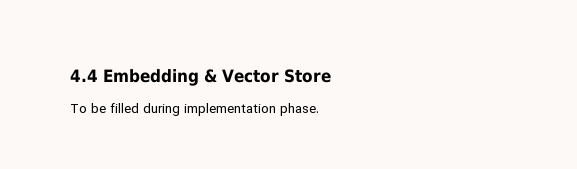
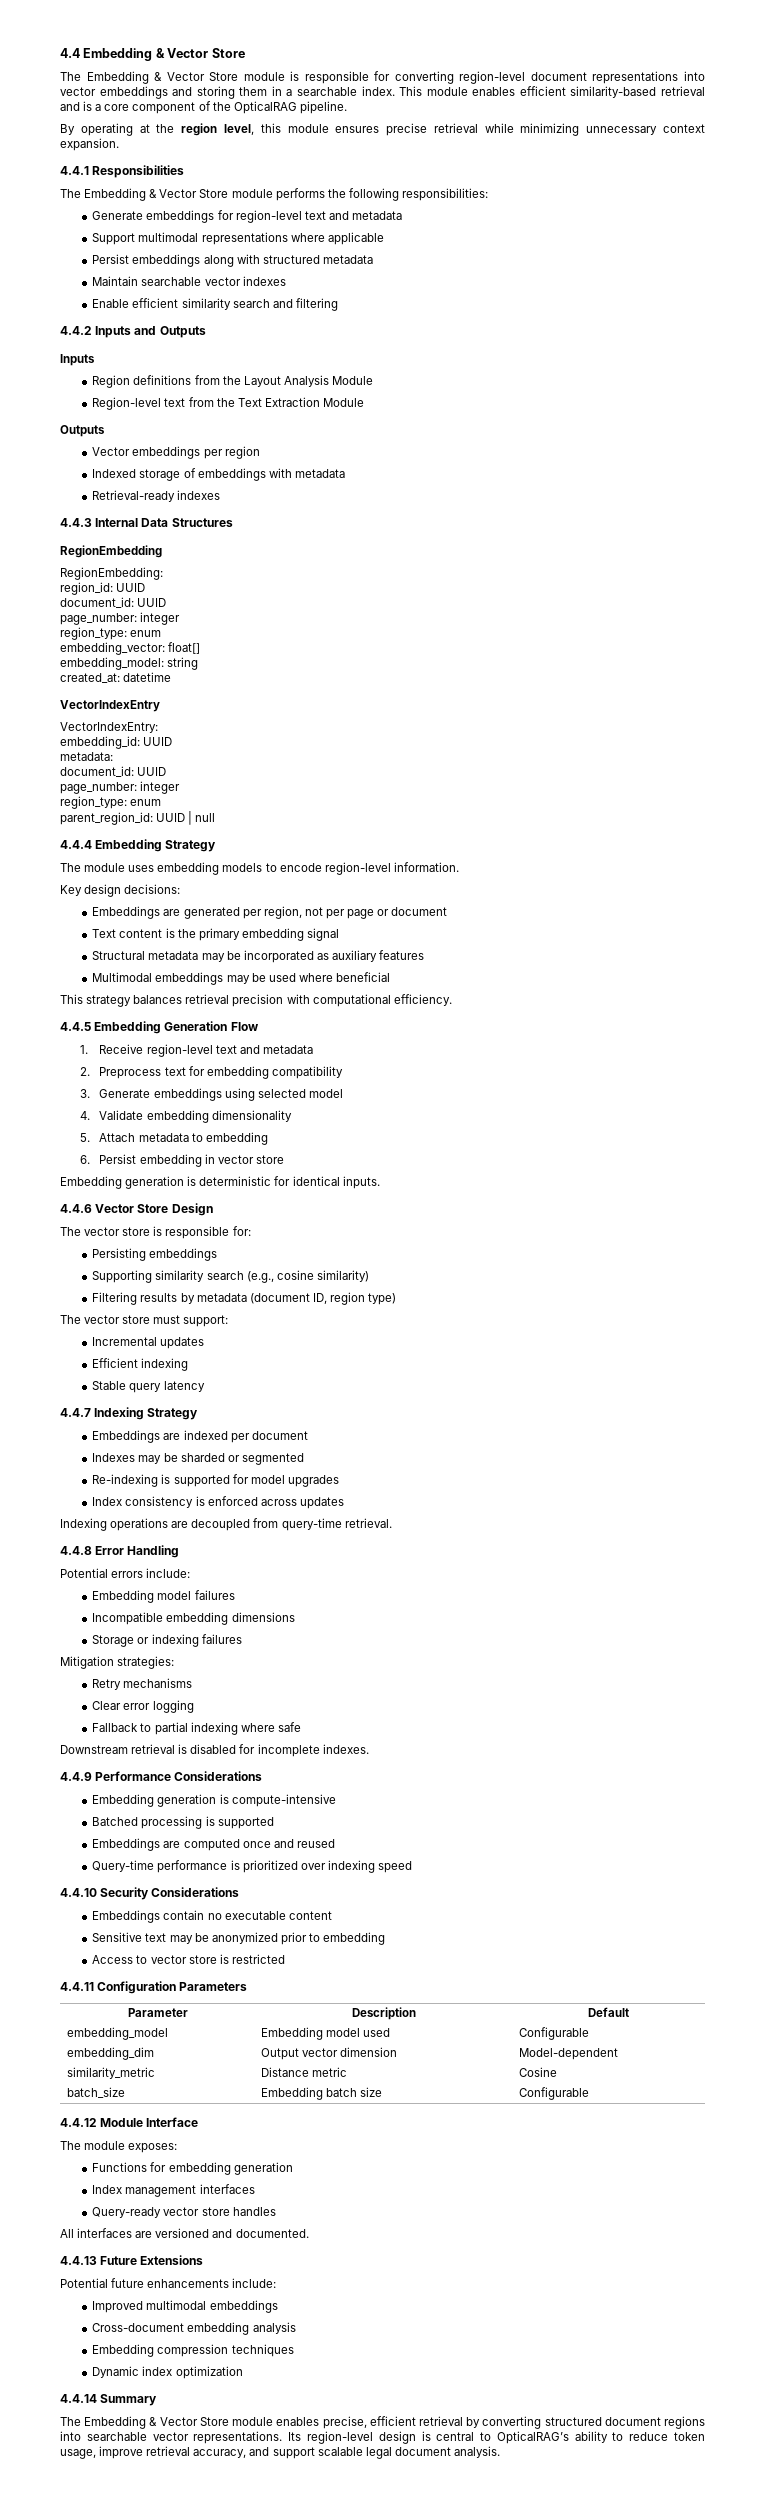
[70,103,319,116] To be filled during implementation phase. -> [60,71,706,84] [60,86,705,99] [60,101,347,114] [60,123,705,136] [60,138,119,151] [60,165,185,178] [60,188,488,201] [92,210,402,223] [92,232,384,245] [92,254,373,267] [92,276,286,286] [92,298,338,311] [60,326,206,338] [60,354,95,366] [92,375,373,388] [92,397,364,410] [60,425,105,437] [92,446,260,459] [92,468,345,481] [92,490,221,502] [60,518,233,527] [60,545,162,558] [60,567,163,580] [60,582,146,595] [60,597,167,608] [60,612,181,625] [60,627,162,640] [60,642,201,655] [60,657,199,670] [60,672,172,683] [60,700,160,712] [60,722,158,733] [60,736,173,749] [60,752,113,761] [60,766,167,777] [60,781,181,794] [60,796,162,809] [60,811,216,825] [60,839,217,852] [60,862,459,875] [60,884,181,897] [92,906,448,919] [92,928,339,941] [92,950,425,963] [92,972,390,985] [60,994,452,1007] [60,1021,259,1034] [79,1044,313,1057] [79,1066,343,1079] [79,1088,343,1101] [79,1110,292,1123] [79,1132,268,1145] [79,1154,284,1167] [60,1176,380,1189] [60,1203,213,1216] [60,1226,251,1239] [92,1248,218,1261] [92,1270,369,1283] [92,1292,397,1305] [60,1315,229,1327] [92,1337,205,1349] [92,1358,189,1371] [92,1381,205,1393] [60,1407,199,1420] [92,1430,308,1443] [92,1453,304,1465] [92,1474,339,1487] [92,1496,344,1509] [60,1518,392,1531] [60,1545,180,1558] [60,1568,191,1578] [92,1590,235,1603] [92,1612,295,1625] [92,1634,242,1647] [60,1656,175,1669] [92,1678,193,1690] [92,1700,194,1713] [92,1722,301,1735] [60,1744,369,1757] [60,1771,263,1781] [92,1794,336,1807] [92,1816,274,1829] [92,1838,335,1851] [92,1860,412,1873] [60,1887,240,1900] [92,1910,332,1923] [92,1932,386,1945] [92,1954,285,1964] [60,1981,248,1994] [127,2008,188,2017] [351,2007,416,2020] [588,2007,629,2017] [66,2027,168,2040] [260,2027,391,2040] [518,2027,589,2040] [66,2047,154,2060] [260,2047,398,2060] [518,2048,618,2060] [66,2067,155,2079] [260,2067,347,2077] [518,2067,557,2077] [66,2087,125,2098] [260,2087,383,2100] [518,2087,589,2100] [60,2117,199,2127] [60,2141,178,2153] [92,2162,293,2175] [92,2184,255,2197] [92,2207,276,2218] [60,2228,309,2238] [60,2255,204,2265] [60,2278,277,2288] [92,2300,278,2313] [92,2322,296,2335] [92,2344,294,2357] [92,2366,243,2379] [60,2394,158,2406] [60,2416,705,2429] [60,2431,706,2444] [60,2446,500,2459] The Embedding & Vector Store module is responsible for converting region-level document representations into vector embeddings and storing them in a searchable index. This module enables efficient similarity-based retrieval and is a core component of the OpticalRAG pipeline. // By operating at the region level, this module ensures precise retrieval while minimizing unnecessary context expansion. // 4.4.1 Responsibilities // The Embedding & Vector Store module performs the following responsibilities: // Generate embeddings for region-level text and metadata // Support multimodal representations where applicable // Persist embeddings along with structured metadata // Maintain searchable vector indexes // Enable efficient similarity search and filtering // 4.4.2 Inputs and Outputs // Inputs // Region definitions from the Layout Analysis Module // Region-level text from the Text Extraction Module // Outputs // Vector embeddings per region // Indexed storage of embeddings with metadata // Retrieval-ready indexes // 4.4.3 Internal Data Structures // RegionEmbedding // RegionEmbedding: // region_id: UUID // document_id: UUID // page_number: integer // region_type: enum // embedding_vector: float[] // embedding_model: string // created_at: datetime // VectorIndexEntry // VectorIndexEntry: // embedding_id: UUID // metadata: // document_id: UUID // page_number: integer // region_type: enum // parent_region_id: UUID | null // 4.4.4 Embedding Strategy // The module uses embedding models to encode region-level information. // Key design decisions: // Embeddings are generated per region, not per page or document // Text content is the primary embedding signal // Structural metadata may be incorporated as auxiliary features // Multimodal embeddings may be used where beneficial // This strategy balances retrieval precision with computational efficiency. // 4.4.5 Embedding Generation Flow // 1. Receive region-level text and metadata // 2. Preprocess text for embedding compatibility // 3. Generate embeddings using selected model // 4. Validate embedding dimensionality // 5. Attach metadata to embedding // 6. Persist embedding in vector store // Embedding generation is deterministic for identical inputs. // 4.4.6 Vector Store Design // The vector store is responsible for: // Persisting embeddings // Supporting similarity search (e.g., cosine similarity) // Filtering results by metadata (document ID, region type) // The vector store must support: // Incremental updates // Efficient indexing // Stable query latency // 4.4.7 Indexing Strategy // Embeddings are indexed per document // Indexes may be sharded or segmented // Re-indexing is supported for model upgrades // Index consistency is enforced across updates // Indexing operations are decoupled from query-time retrieval. // 4.4.8 Error Handling // Potential errors include: // Embedding model failures // Incompatible embedding dimensions // Storage or indexing failures // Mitigation strategies: // Retry mechanisms // Clear error logging // Fallback to partial indexing where safe // Downstream retrieval is disabled for incomplete indexes. // 4.4.9 Performance Considerations // Embedding generation is compute-intensive // Batched processing is supported // Embeddings are computed once and reused // Query-time performance is prioritized over indexing speed // 4.4.10 Security Considerations // Embeddings contain no executable content // Sensitive text may be anonymized prior to embedding // Access to vector store is restricted // 4.4.11 Configuration Parameters // Parameter | Description | Default // embedding_model | Embedding model used | Configurable // embedding_dim | Output vector dimension | Model-dependent // similarity_metric | Distance metric | Cosine // batch_size | Embedding batch size | Configurable // 4.4.12 Module Interface // The module exposes: // Functions for embedding generation // Index management interfaces // Query-ready vector store handles // All interfaces are versioned and documented. // 4.4.13 Future Extensions // Potential future enhancements include: // Improved multimodal embeddings // Cross-document embedding analysis // Embedding compression techniques // Dynamic index optimization // 4.4.14 Summary // The Embedding & Vector Store module enables precise, efficient retrieval by converting structured document regions into searchable vector representations. Its region-level design is central to OpticalRAG’s ability to reduce token usage, improve retrieval accuracy, and support scalable legal document analysis.

